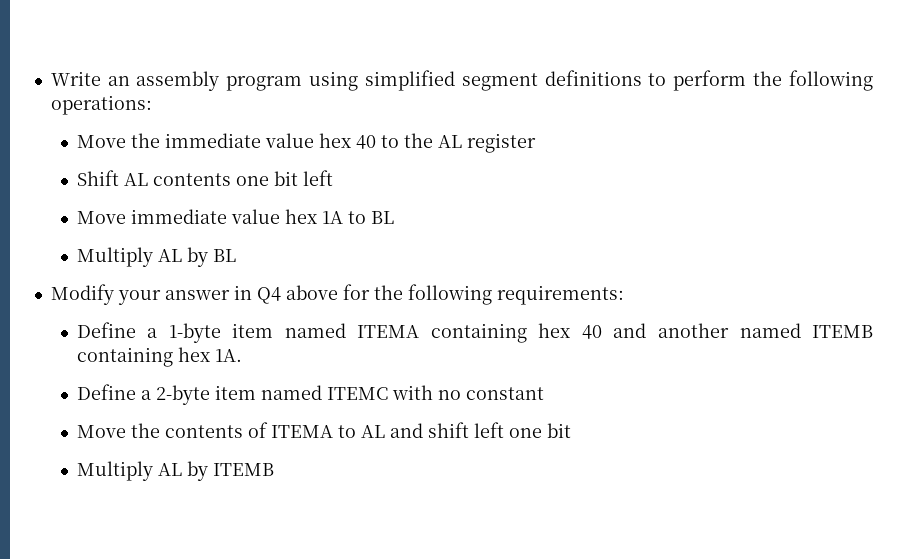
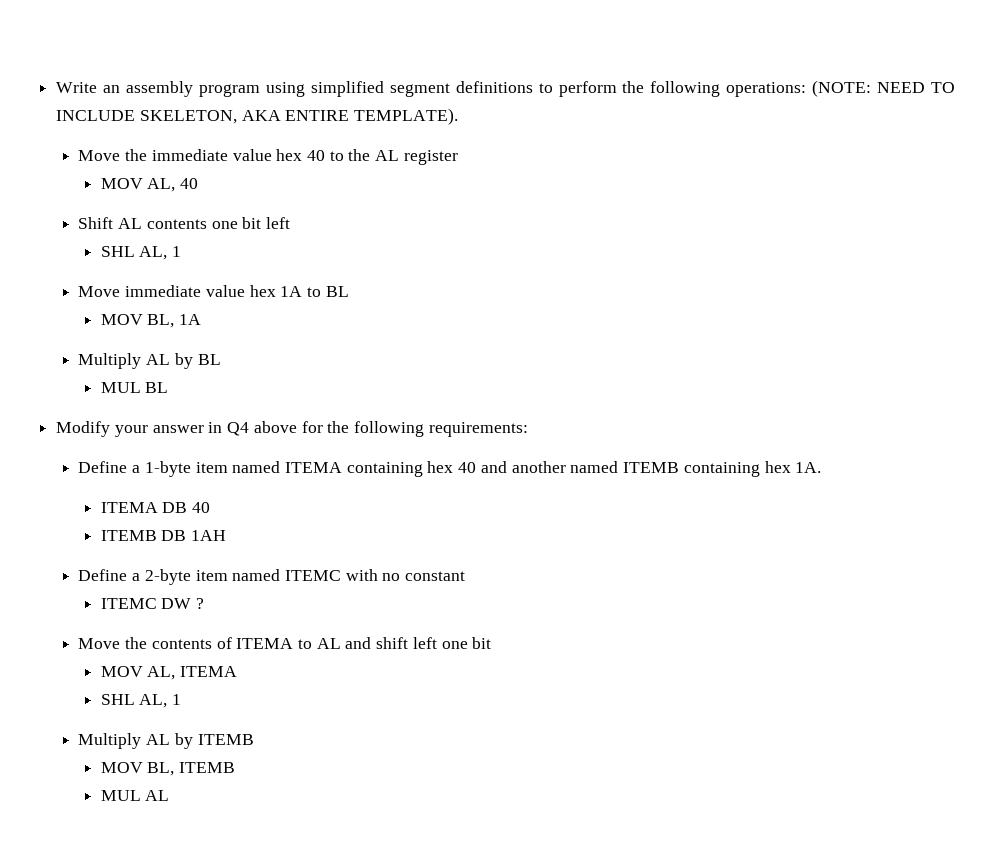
(152, 105) none -> [812,80,955,97] [56,108,459,125] (NOTE: NEED TO INCLUDE SKELETON, AKA ENTIRE TEMPLATE).
(536, 143) none -> [100,178,198,192] // MOV AL, 40
(333, 178) none -> [100,246,181,260] // SHL AL, 1
(394, 217) none -> [100,314,201,328] // MOV BL, 1A
(236, 255) none -> [100,382,169,393] // MUL BL
(242, 355) none -> [100,502,210,513] [100,530,226,541] // ITEMA DB 40 // ITEMB DB 1AH
(544, 393) none -> [100,598,204,609] // ITEMC DW ?
(571, 430) none -> [100,666,237,680] [100,694,181,708] // MOV AL, ITEMA // SHL AL, 1
(274, 469) none -> [100,762,235,776] [100,790,170,801] // MOV BL, ITEMB // MUL AL

